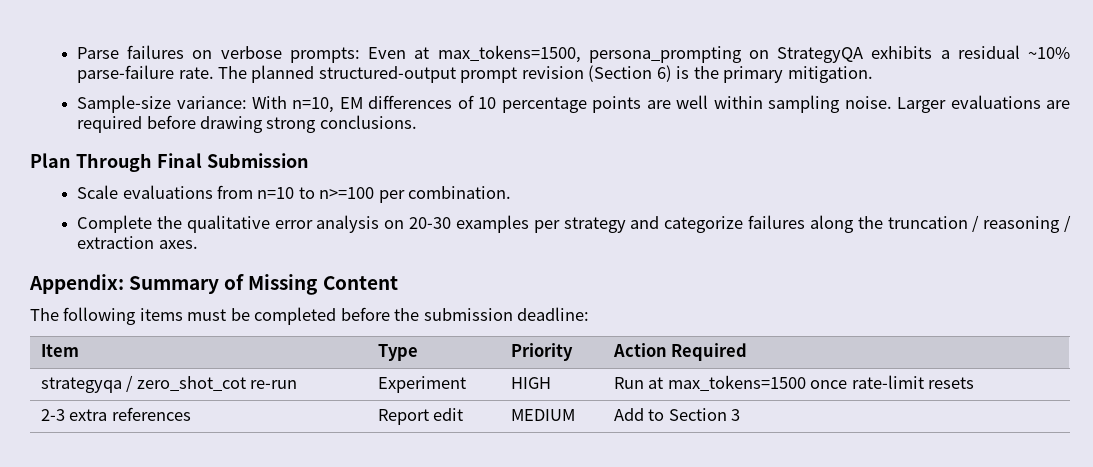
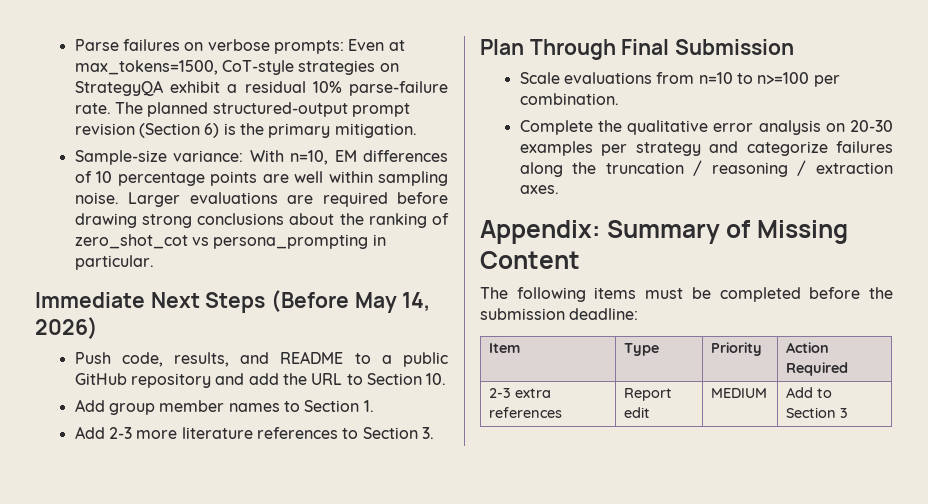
[588,46,742,63] persona_prompting -> [222,60,376,75] CoT-style strategies
[871,46,933,59] exhibits -> [170,81,221,93] exhibit
[1028,47,1071,59] ~10% -> [312,81,342,93] 10%
[319,115,417,129] conclusions. -> [197,213,449,228] [74,234,386,249] [74,255,154,270] [35,290,431,313] [35,317,98,339] [74,351,448,367] [74,373,447,388] [74,399,374,415] [74,426,434,439] conclusions about the ranking of zero_shot_cot vs persona_prompting in particular. // Immediate Next Steps (Before May 14, 2026) // Push code, results, and README to a public GitHub repository and add the URL to Section 10. // Add group member names to Section 1. // Add 2-3 more literature references to Section 3.
[40,375,298,393] [377,376,466,393] [510,377,551,389] [613,375,975,391] // strategyqa / zero_shot_cot re-run | Experiment | HIGH | Run at max_tokens=1500 once rate-limit resets -> (849, 369) none

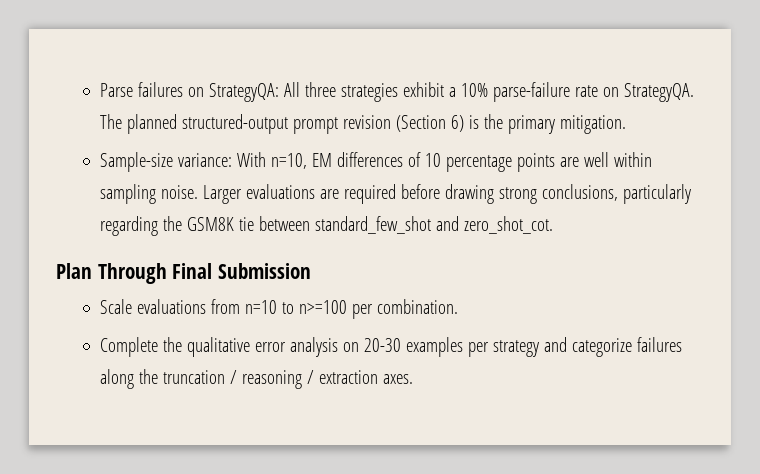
[207,39,405,54] [74,60,399,75] [74,80,163,96] verbose prompts: Even at max_tokens=1500, CoT-style strategies on StrategyQA -> [209,82,399,102] StrategyQA: All three strategies
[244,81,306,93] residual -> (457, 92) none
[74,103,111,114] rate. -> [574,83,694,102] rate on StrategyQA.
[197,213,449,228] [74,234,386,249] [74,255,154,270] [35,290,431,313] [35,317,98,339] [74,351,448,367] [74,373,447,388] [74,399,374,415] [74,426,434,439] conclusions about the ranking of zero_shot_cot vs persona_prompting in particular. // Immediate Next Steps (Before May 14, 2026) // Push code, results, and README to a public GitHub repository and add the URL to Section 10. // Add group member names to Section 1. // Add 2-3 more literature references to Section 3. -> [542,184,691,204] [100,216,554,236] conclusions, particularly regarding the GSM8K tie between standard_few_shot and zero_shot_cot.
[480,220,848,244] [480,251,580,269] [480,287,893,302] [480,308,639,320] [489,343,521,353] [624,343,660,356] [711,342,763,356] [786,342,830,353] [786,362,849,376] [489,388,552,398] [489,407,563,418] [624,388,673,401] [624,407,651,418] [711,388,768,398] [786,387,833,398] [786,407,849,418] // Appendix: Summary of Missing Content // The following items must be completed before the submission deadline: // Item | Type | Priority | Action Required // 2-3 extra references | Report edit | MEDIUM | Add to Section 3 -> (414, 379) none

